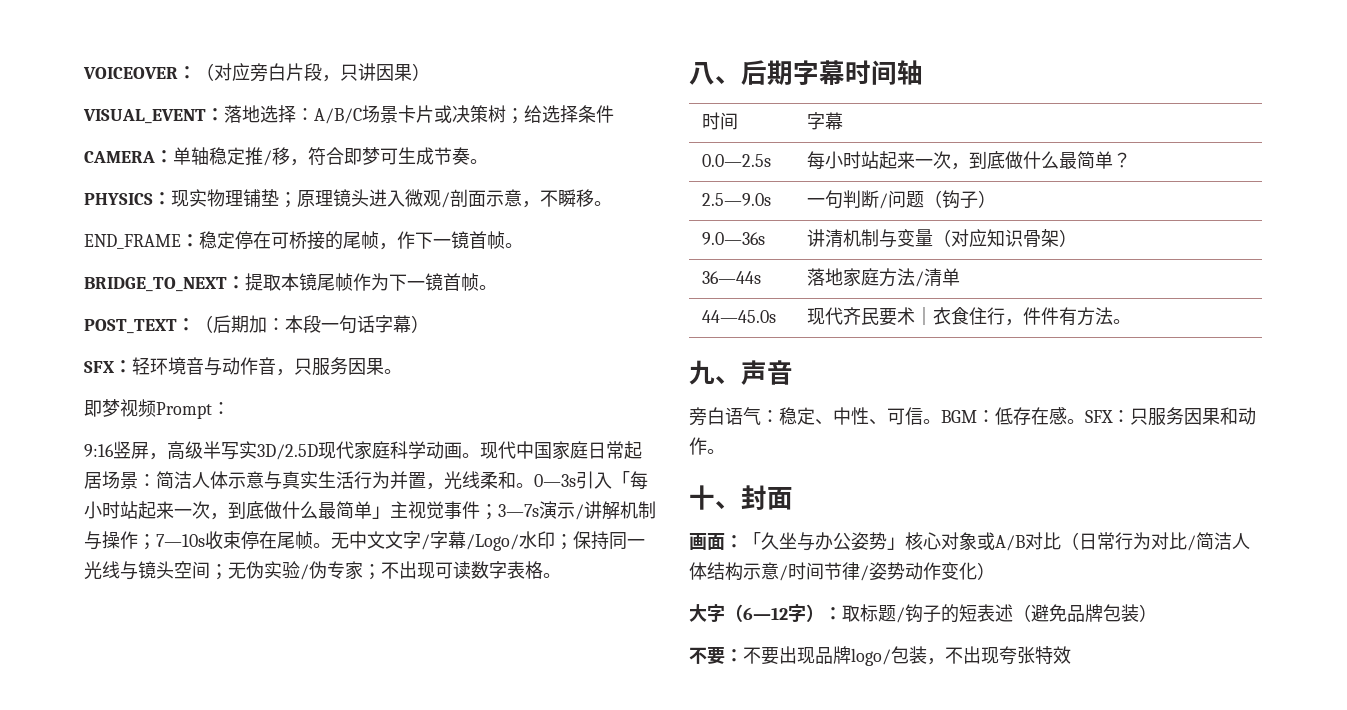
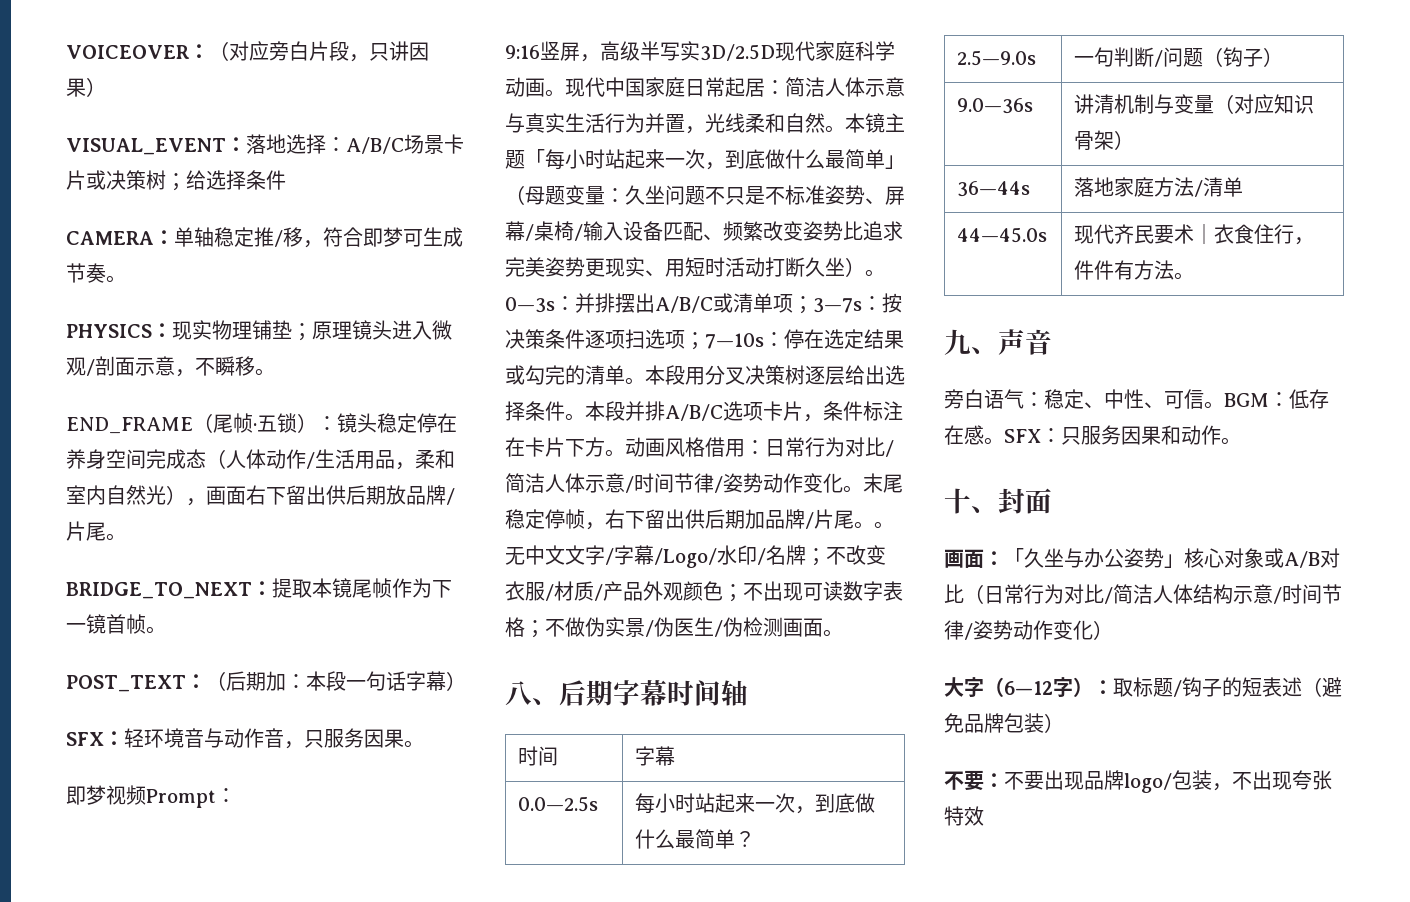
[181,231,505,250] ：稳定停在可桥接的尾帧，作下一镜首帧 -> [193,413,457,433] [66,449,455,470] [66,485,455,506] [66,521,106,541] （尾帧·五锁）：镜头稳定停在养身空间完成态（人体动作/生活用品，柔和室内自然光），画面右下留出供后期放品牌/片尾
[102,471,138,489] 场景 -> (765, 87) none
[516,471,612,489] 。0—3s引入 -> [785,113,905,133] [505,150,525,169] 自然。本镜主题
[390,501,656,520] [84,531,313,550] 主视觉事件；3—7s演示/讲解机制与操作；7—10s收束停在尾帧 -> [505,185,905,205] [505,221,903,241] [505,257,885,277] [505,293,902,314] [505,329,904,350] [505,365,905,385] [505,401,903,422] [505,437,894,457] [505,473,903,493] [505,509,874,530] （母题变量：久坐问题不只是不标准姿势、屏幕/桌椅/输入设备匹配、频繁改变姿势比追求完美姿势更现实、用短时活动打断久坐）。0—3s：并排摆出A/B/C或清单项；3—7s：按决策条件逐项扫选项；7—10s：停在选定结果或勾完的清单。本段用分叉决策树逐层给出选择条件。本段并排A/B/C选项卡片，条件标注在卡片下方。动画风格借用：日常行为对比/简洁人体示意/时间节律/姿势动作变化。末尾稳定停帧，右下留出供后期加品牌/片尾。
[555,531,645,550] [84,561,363,580] ；保持同一光线与镜头空间；无伪实验/伪专家 -> [757,545,886,566] [505,581,723,601] /名牌；不改变衣服/材质/产品外观颜色
(543, 570) none -> [525,617,823,638] ；不做伪实景/伪医生/伪检测画面

